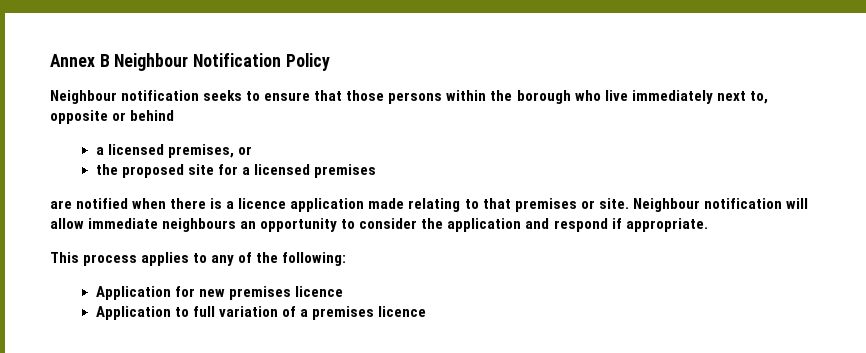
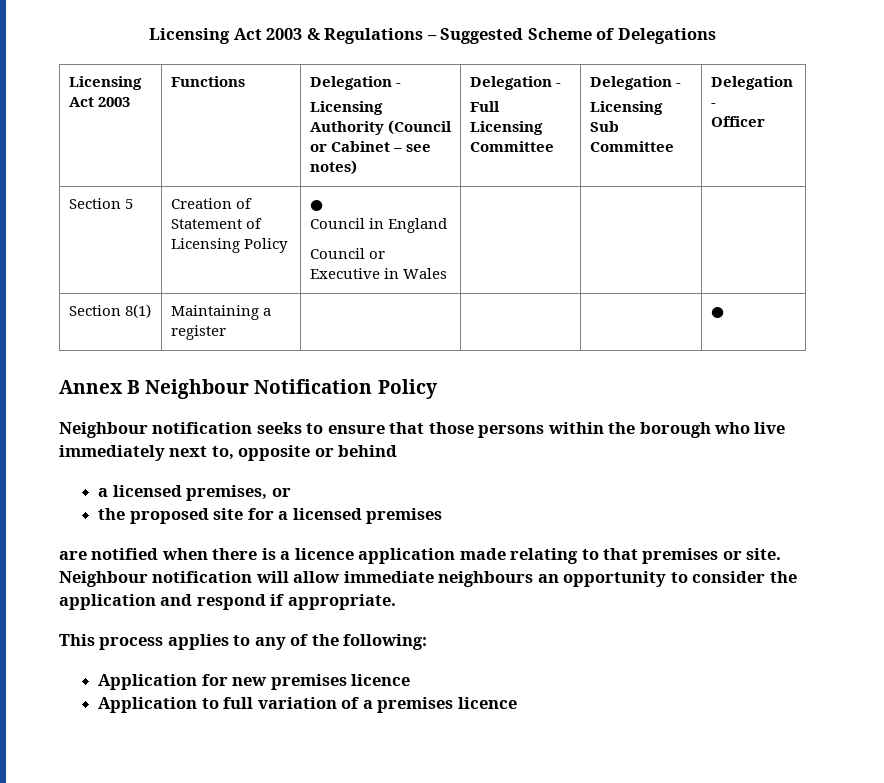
(50, 60) none -> [149,28,716,44] [68,76,142,90] [68,97,130,107] [170,76,245,87] [309,76,401,90] [309,101,383,115] [309,120,452,135] [309,141,431,152] [309,160,357,175] [469,76,561,90] [469,101,500,112] [469,121,543,135] [469,141,554,152] [589,76,681,90] [589,101,663,115] [589,121,619,132] [589,141,674,152] [710,76,793,90] [710,103,716,107] [710,116,765,127] [68,198,133,209] [170,198,252,209] [170,218,262,229] [170,238,288,253] [309,200,323,211] [309,218,447,233] [309,248,385,259] [309,268,447,279] [68,304,151,318] [170,305,271,320] [170,325,226,340] [710,307,724,318] Licensing Act 2003 & Regulations – Suggested Scheme of Delegations // Licensing Act 2003 | Functions | Delegation - // Licensing Authority (Council or Cabinet – see notes) | Delegation - // Full Licensing Committee | Delegation - // Licensing Sub Committee | Delegation - // Officer // Section 5 | Creation of Statement of Licensing Policy | ● // Council in England // Council or Executive in Wales | | | // Section 8(1) | Maintaining a register | | | | ● //

